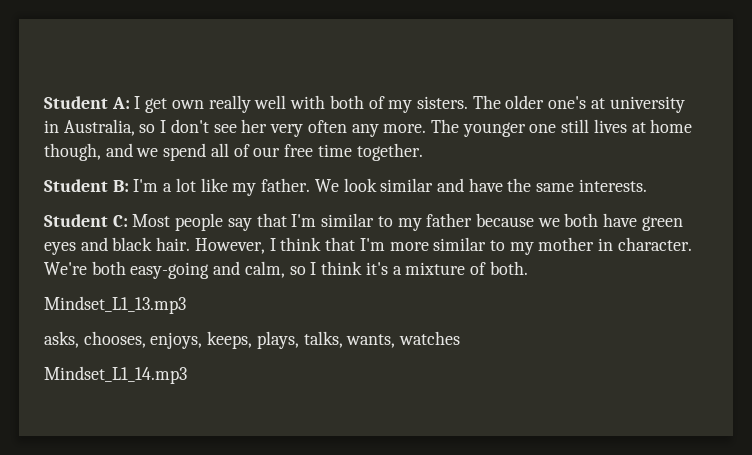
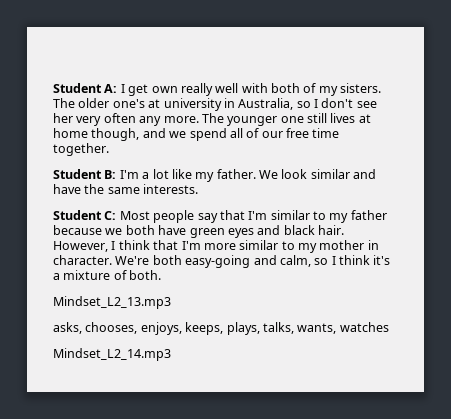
[44,296,186,314] Mindset_L1_13.mp3 -> [53,296,171,309] Mindset_L2_13.mp3
[44,366,187,384] Mindset_L1_14.mp3 -> [53,348,171,361] Mindset_L2_14.mp3

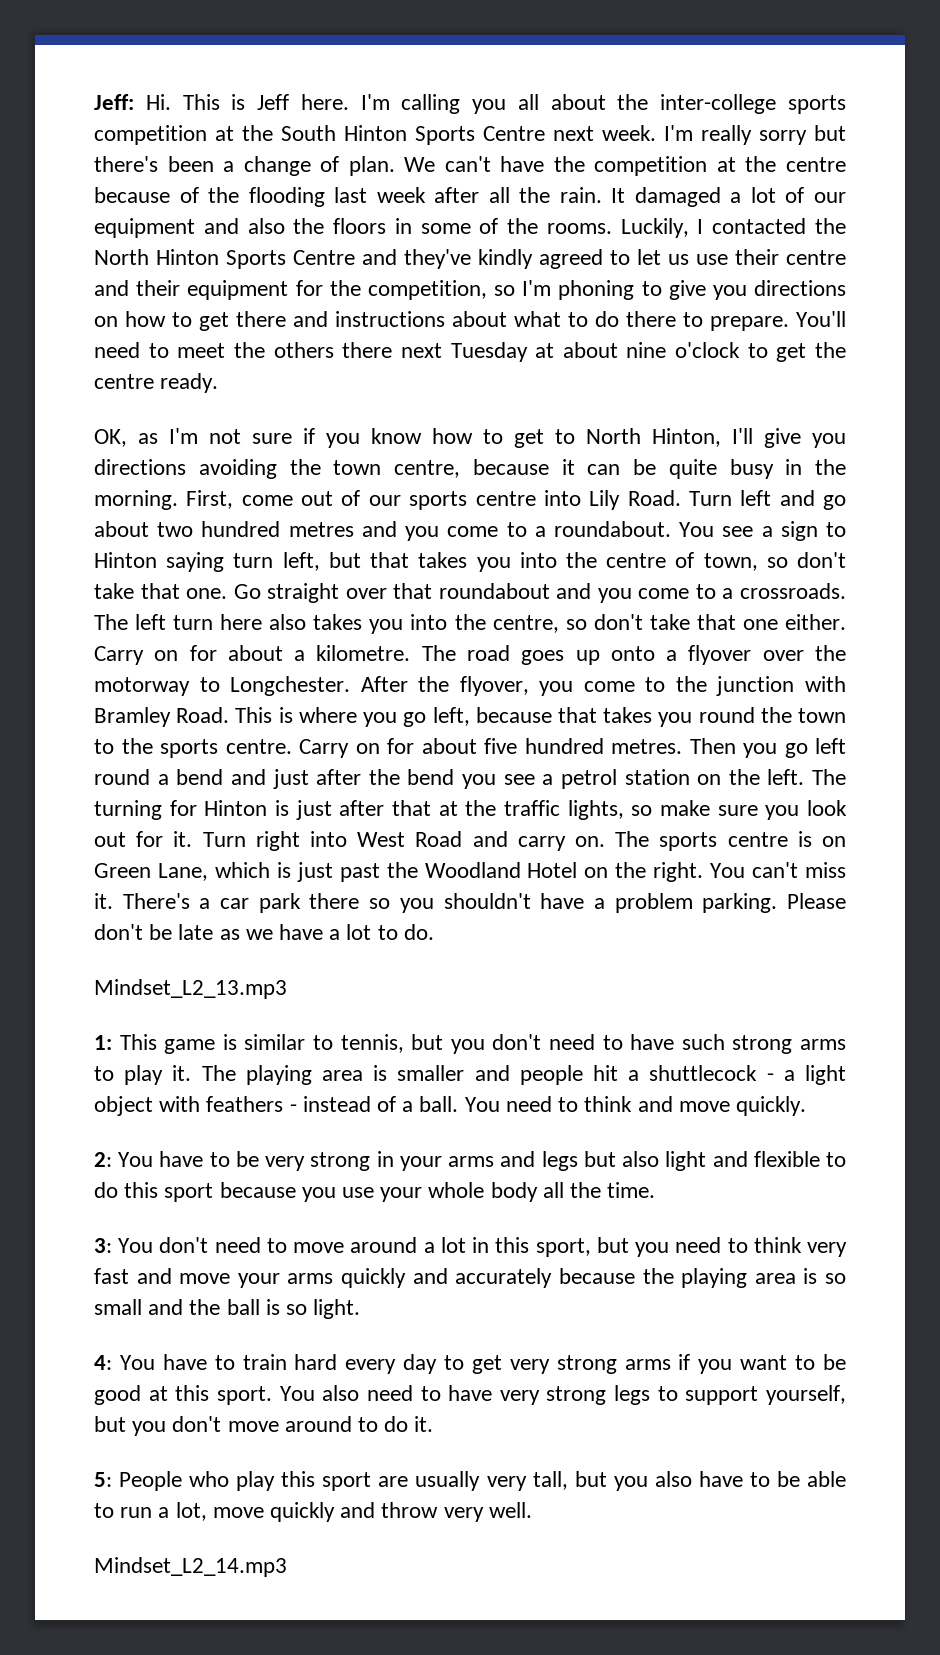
[53,83,382,96] [53,98,377,111] [53,113,371,126] [53,128,340,141] [53,143,109,156] [53,169,377,182] [53,184,199,194] [53,210,387,223] [53,225,344,238] [53,240,379,253] [53,255,391,268] [53,270,162,280] [53,296,171,309] [53,322,389,335] Student A: I get own really well with both of my sisters. The older one's at university in Australia, so I don't see her very often any more. The younger one still lives at home though, and we spend all of our free time together. // Student B: I'm a lot like my father. We look similar and have the same interests. // Student C: Most people say that I'm similar to my father because we both have green eyes and black hair. However, I think that I'm more similar to my mother in character. We're both easy-going and calm, so I think it's a mixture of both. // Mindset_L2_13.mp3 // asks, chooses, enjoys, keeps, plays, talks, wants, watches -> [94,94,846,114] [94,125,846,145] [94,156,847,176] [94,187,846,207] [94,218,846,238] [94,249,846,269] [94,280,846,300] [94,311,846,331] [94,342,846,362] [94,373,219,393] [94,428,846,448] [94,459,846,479] [94,490,846,510] [94,521,846,541] [94,552,846,572] [94,583,847,603] [94,614,847,634] [94,645,847,665] [94,676,846,696] [94,707,846,727] [94,738,846,758] [94,769,846,789] [94,800,847,820] [94,831,847,851] [94,862,847,882] [94,893,846,913] [94,924,434,940] [94,979,287,999] [94,1034,847,1054] [94,1065,847,1085] [94,1096,806,1116] [94,1151,847,1171] [94,1182,656,1202] [94,1237,848,1257] [94,1268,847,1288] [94,1299,361,1319] [94,1354,846,1374] [94,1385,846,1405] [94,1416,434,1436] [94,1471,846,1491] [94,1502,532,1522] Jeff: Hi. This is Jeff here. I'm calling you all about the inter-college sports competition at the South Hinton Sports Centre next week. I'm really sorry but there's been a change of plan. We can't have the competition at the centre because of the flooding last week after all the rain. It damaged a lot of our equipment and also the floors in some of the rooms. Luckily, I contacted the North Hinton Sports Centre and they've kindly agreed to let us use their centre and their equipment for the competition, so I'm phoning to give you directions on how to get there and instructions about what to do there to prepare. You'll need to meet the others there next Tuesday at about nine o'clock to get the centre ready. // OK, as I'm not sure if you know how to get to North Hinton, I'll give you directions avoiding the town centre, because it can be quite busy in the morning. First, come out of our sports centre into Lily Road. Turn left and go about two hundred metres and you come to a roundabout. You see a sign to Hinton saying turn left, but that takes you into the centre of town, so don't take that one. Go straight over that roundabout and you come to a crossroads. The left turn here also takes you into the centre, so don't take that one either. Carry on for about a kilometre. The road goes up onto a flyover over the motorway to Longchester. After the flyover, you come to the junction with Bramley Road. This is where you go left, because that takes you round the town to the sports centre. Carry on for about five hundred metres. Then you go left round a bend and just after the bend you see a petrol station on the left. The turning for Hinton is just after that at the traffic lights, so make sure you look out for it. Turn right into West Road and carry on. The sports centre is on Green Lane, which is just past the Woodland Hotel on the right. You can't miss it. There's a car park there so you shouldn't have a problem parking. Please don't be late as we have a lot to do. // Mindset_L2_13.mp3 // 1: This game is similar to tennis, but you don't need to have such strong arms to play it. The playing area is smaller and people hit a shuttlecock - a light object with feathers - instead of a ball. You need to think and move quickly. // 2: You have to be very strong in your arms and legs but also light and flexible to do this sport because you use your whole body all the time. // 3: You don't need to move around a lot in this sport, but you need to think very fast and move your arms quickly and accurately because the playing area is so small and the ball is so light. // 4: You have to train hard every day to get very strong arms if you want to be good at this sport. You also need to have very strong legs to support yourself, but you don't move around to do it. // 5: People who play this sport are usually very tall, but you also have to be able to run a lot, move quickly and throw very well.

